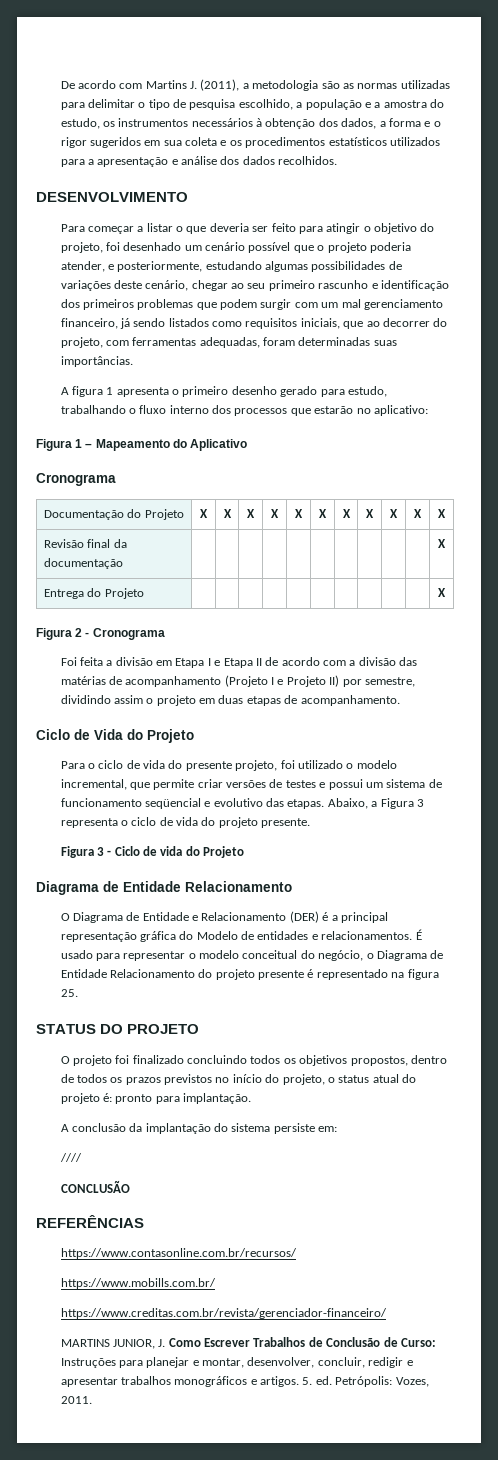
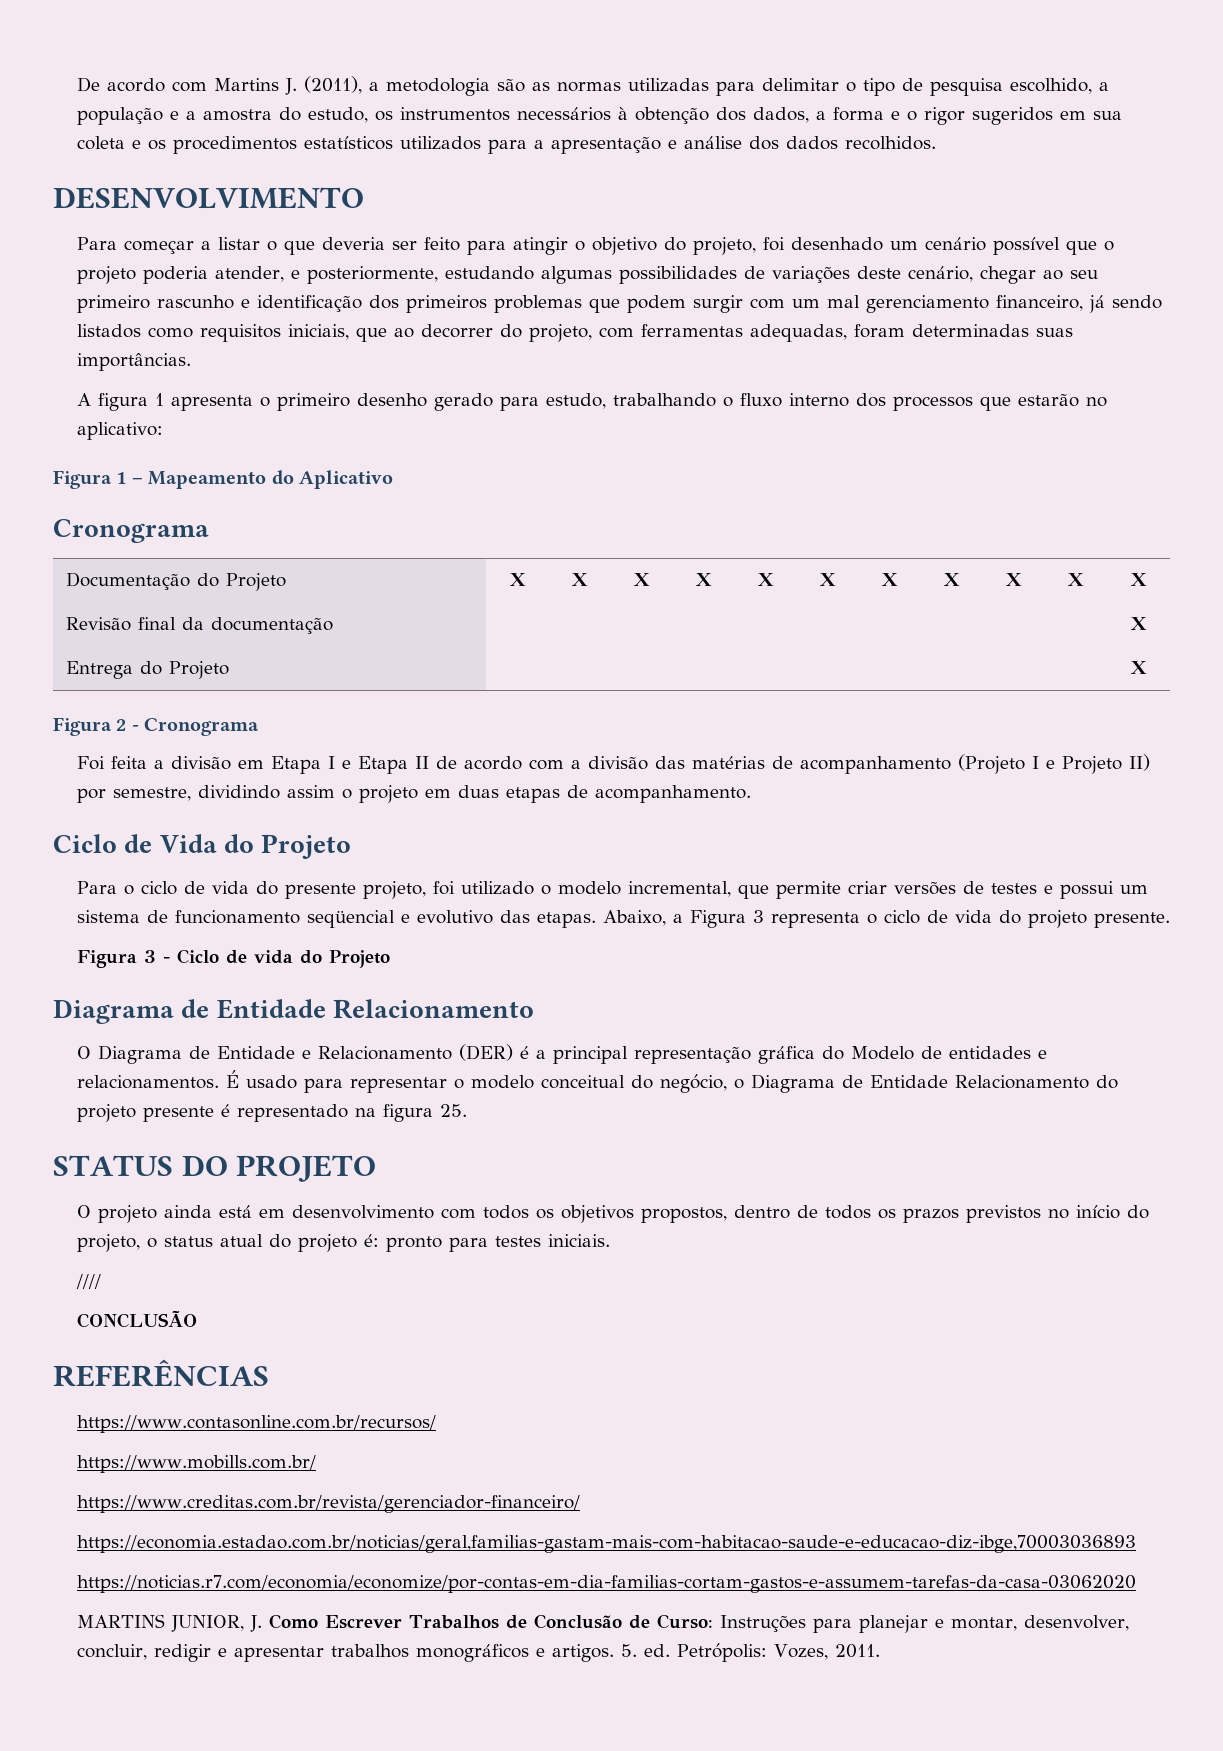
[115,1055,248,1064] foi finalizado concluindo -> [163,1205,476,1219] ainda está em desenvolvimento com
[183,1093,252,1104] [60,1123,338,1134] implantação. // A conclusão da implantação do sistema persiste em: -> [494,1234,610,1247] testes iniciais.
(387, 1313) none -> [76,1535,1136,1553] [76,1575,1136,1593] // https://economia.estadao.com.br/noticias/geral,familias-gastam-mais-com-habitacao-saude-e-educacao-diz-ibge,70003036893 // https://noticias.r7.com/economia/economize/por-contas-em-dia-familias-cortam-gastos-e-assumem-tarefas-da-casa-03062020

